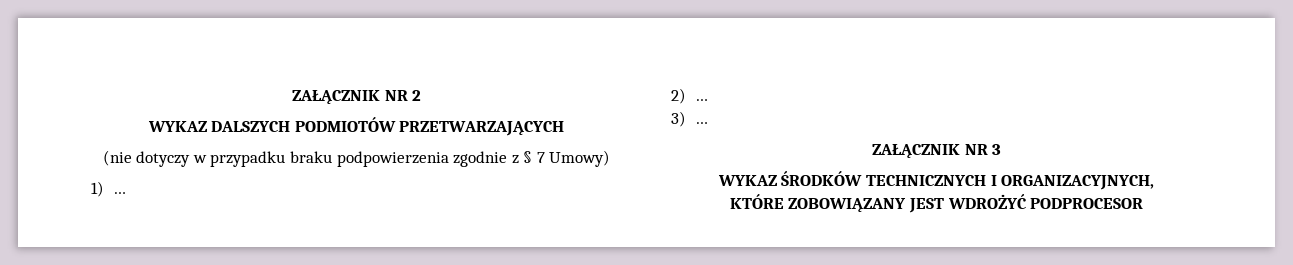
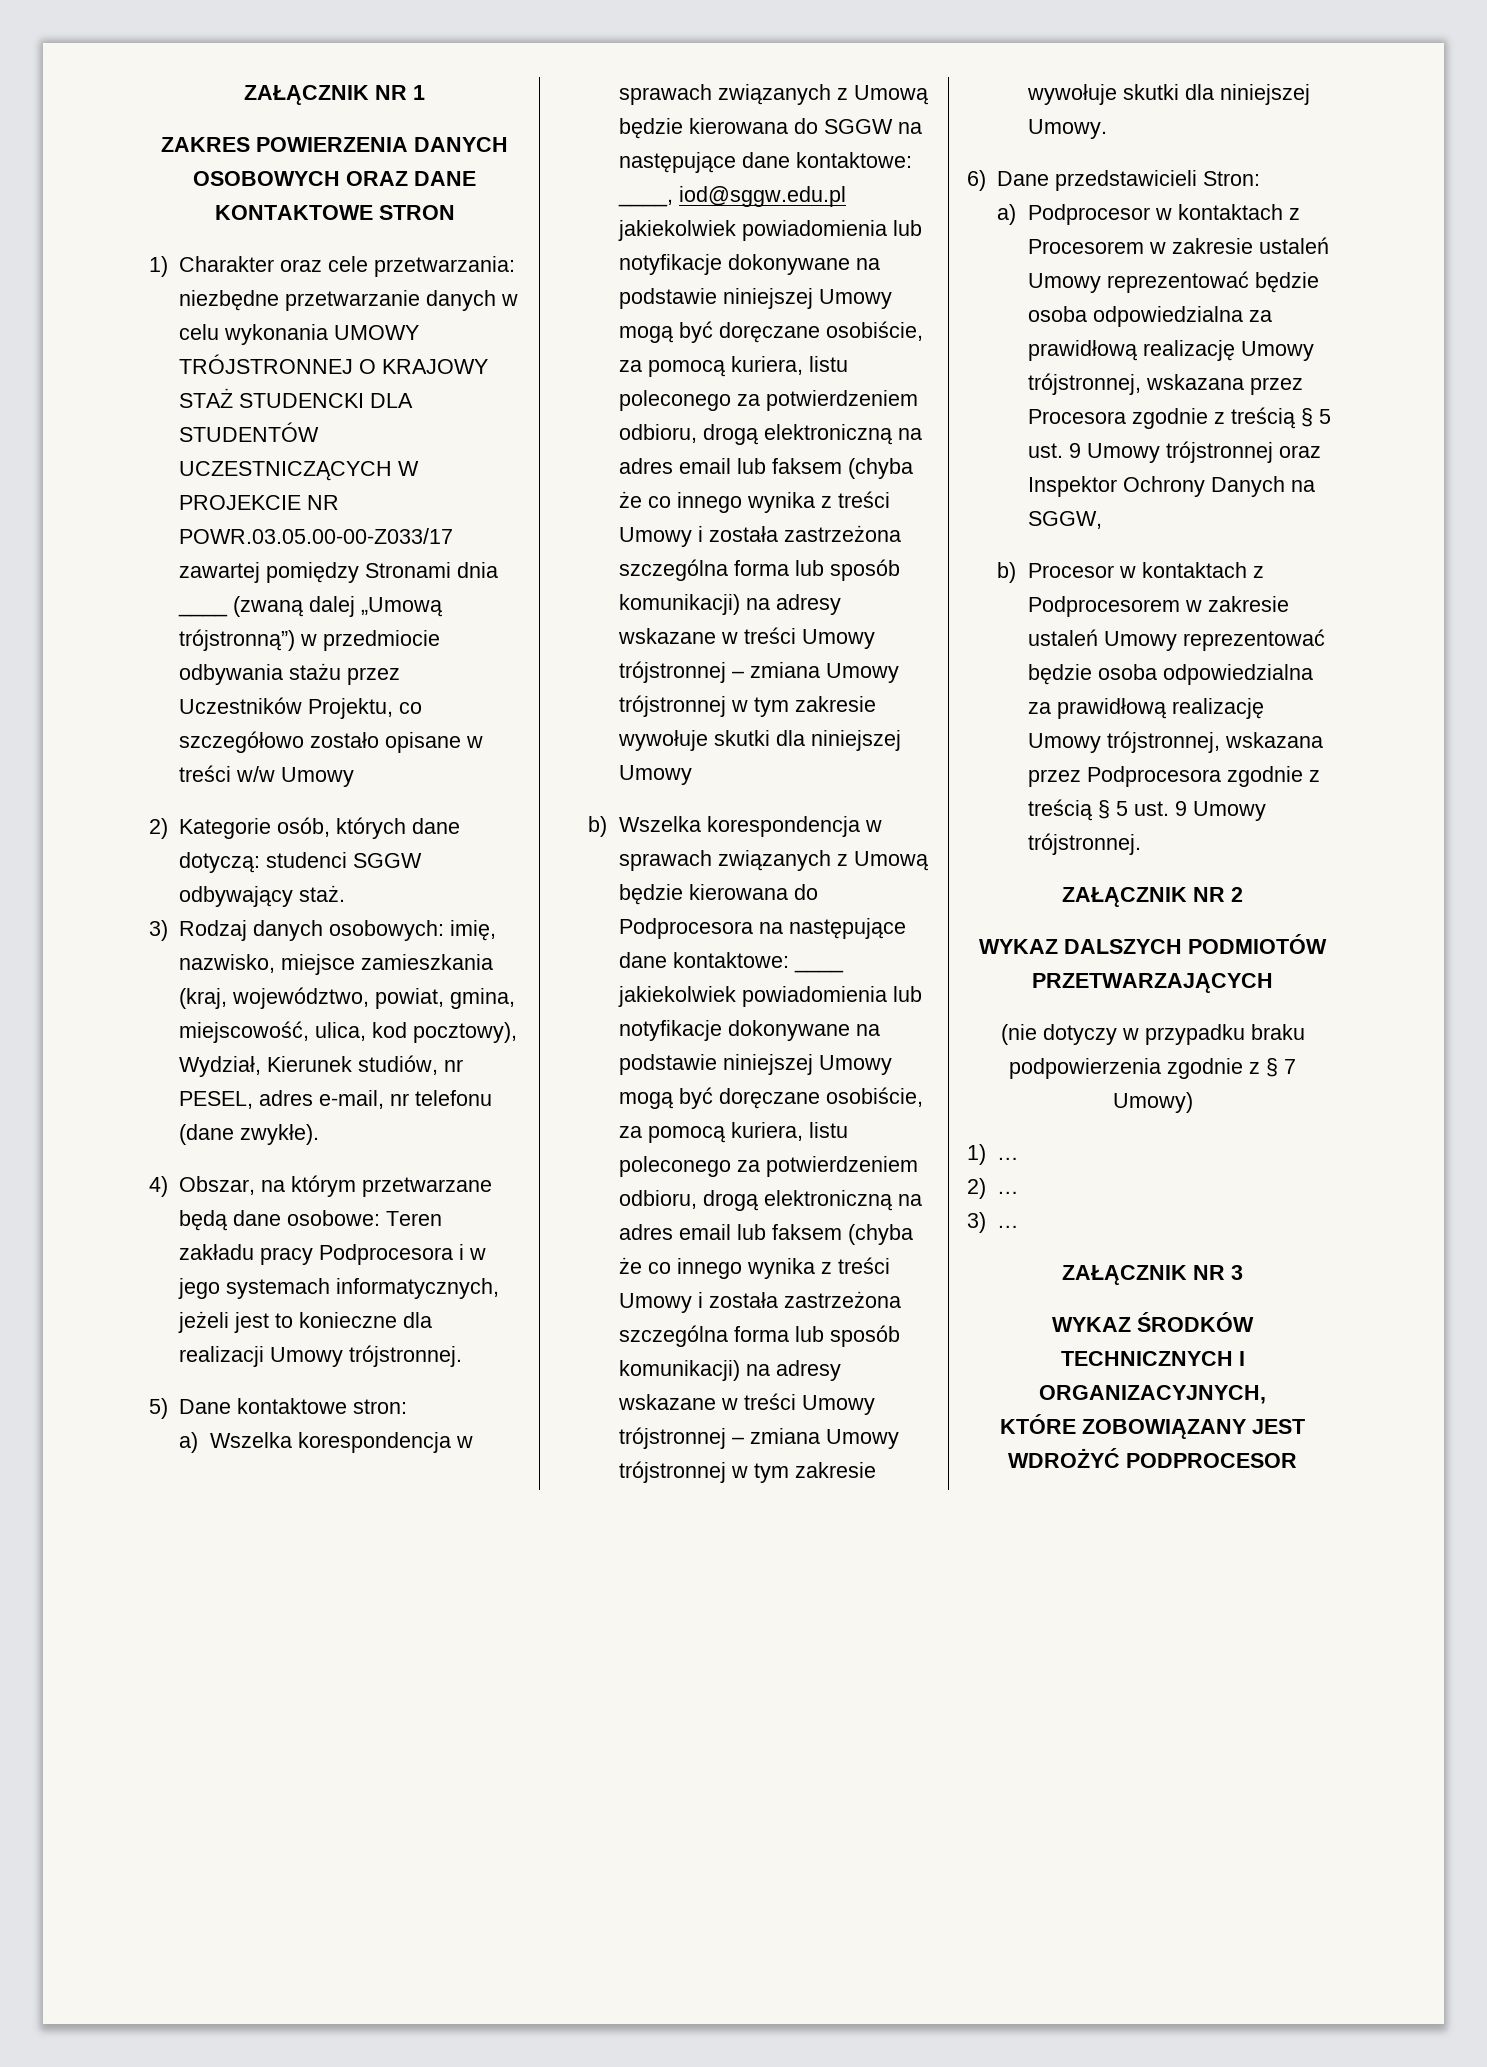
[291,90,408,104] ZAŁĄCZNIK NR -> [244,85,425,105] [161,137,508,152] [193,171,476,186] [214,205,455,220] [149,256,516,277] [179,290,519,311] [179,324,420,345] [179,354,489,374] [179,388,414,408] [179,422,320,442] [179,461,420,481] [179,495,340,510] [179,528,454,544] [179,562,499,583] [178,596,443,617] [179,629,441,651] [179,663,401,685] [179,697,423,719] [179,731,484,753] [179,765,355,787] [149,817,461,839] [179,852,423,873] [179,885,346,907] [149,920,497,941] [179,954,494,975] [179,987,516,1009] [179,1021,518,1043] [179,1055,464,1077] [179,1090,493,1109] [179,1124,320,1145] [149,1175,493,1197] [179,1210,443,1231] [179,1244,487,1265] [178,1278,500,1299] [178,1311,433,1333] [179,1345,463,1367] [149,1398,408,1419] [179,1432,473,1453] [618,84,928,105] [618,118,922,139] [618,152,912,173] [617,186,846,207] [617,220,922,241] [618,254,880,275] [618,288,892,309] [618,321,923,343] [618,356,848,377] [618,390,918,411] [618,424,922,445] [618,458,913,479] [618,491,890,513] [618,525,901,547] [618,559,900,581] [618,594,841,615] [617,627,875,649] [618,661,899,683] [618,695,876,717] [617,730,901,751] [618,765,692,785] [588,816,882,837] [618,850,928,871] [618,884,818,905] [618,918,906,939] [618,952,789,968] [793,968,844,973] [617,986,922,1007] [618,1020,880,1041] [618,1054,892,1075] [618,1087,923,1109] [618,1122,848,1143] [618,1156,918,1177] [618,1190,922,1211] [618,1224,913,1245] [618,1257,890,1279] [618,1291,901,1313] [618,1325,900,1347] [618,1360,841,1381] [617,1393,875,1415] [618,1427,899,1449] [618,1461,876,1483] [1026,84,1310,105] [1027,119,1107,139] [967,170,1261,191] [997,204,1300,225] [1027,237,1329,254] [1027,271,1319,293] [1027,306,1272,327] [1027,340,1314,361] [1027,373,1303,395] [1027,407,1331,429] [1027,441,1321,463] [1027,476,1315,497] [1027,511,1102,529] [997,562,1264,583] [1027,596,1289,617] [1027,629,1325,651] [1027,664,1313,685] [1027,698,1264,719] [1027,731,1323,753] [1027,766,1320,787] [1027,799,1266,821] [1027,833,1141,855] [1062,887,1225,907] ZAŁĄCZNIK NR 1 // ZAKRES POWIERZENIA DANYCH OSOBOWYCH ORAZ DANE KONTAKTOWE STRON // 1) Charakter oraz cele przetwarzania: niezbędne przetwarzanie danych w celu wykonania UMOWY TRÓJSTRONNEJ O KRAJOWY STAŻ STUDENCKI DLA STUDENTÓW UCZESTNICZĄCYCH W PROJEKCIE NR POWR.03.05.00-00-Z033/17 zawartej pomiędzy Stronami dnia ____ (zwaną dalej „Umową trójstronną”) w przedmiocie odbywania stażu przez Uczestników Projektu, co szczegółowo zostało opisane w treści w/w Umowy // 2) Kategorie osób, których dane dotyczą: studenci SGGW odbywający staż. // 3) Rodzaj danych osobowych: imię, nazwisko, miejsce zamieszkania (kraj, województwo, powiat, gmina, miejscowość, ulica, kod pocztowy), Wydział, Kierunek studiów, nr PESEL, adres e-mail, nr telefonu (dane zwykłe). // 4) Obszar, na którym przetwarzane będą dane osobowe: Teren zakładu pracy Podprocesora i w jego systemach informatycznych, jeżeli jest to konieczne dla realizacji Umowy trójstronnej. // 5) Dane kontaktowe stron: // a) Wszelka korespondencja w sprawach związanych z Umową będzie kierowana do SGGW na następujące dane kontaktowe: ____, iod@sggw.edu.pl jakiekolwiek powiadomienia lub notyfikacje dokonywane na podstawie niniejszej Umowy mogą być doręczane osobiście, za pomocą kuriera, listu poleconego za potwierdzeniem odbioru, drogą elektroniczną na adres email lub faksem (chyba że co innego wynika z treści Umowy i została zastrzeżona szczególna forma lub sposób komunikacji) na adresy wskazane w treści Umowy trójstronnej – zmiana Umowy trójstronnej w tym zakresie wywołuje skutki dla niniejszej Umowy // b) Wszelka korespondencja w sprawach związanych z Umową będzie kierowana do Podprocesora na następujące dane kontaktowe: ____ jakiekolwiek powiadomienia lub notyfikacje dokonywane na podstawie niniejszej Umowy mogą być doręczane osobiście, za pomocą kuriera, listu poleconego za potwierdzeniem odbioru, drogą elektroniczną na adres email lub faksem (chyba że co innego wynika z treści Umowy i została zastrzeżona szczególna forma lub sposób komunikacji) na adresy wskazane w treści Umowy trójstronnej – zmiana Umowy trójstronnej w tym zakresie wywołuje skutki dla niniejszej Umowy. // 6) Dane przedstawicieli Stron: // a) Podprocesor w kontaktach z Procesorem w zakresie ustaleń Umowy reprezentować będzie osoba odpowiedzialna za prawidłową realizację Umowy trójstronnej, wskazana przez Procesora zgodnie z treścią § 5 ust. 9 Umowy trójstronnej oraz Inspektor Ochrony Danych na SGGW, // b) Procesor w kontaktach z Podprocesorem w zakresie ustaleń Umowy reprezentować będzie osoba odpowiedzialna za prawidłową realizację Umowy trójstronnej, wskazana przez Podprocesora zgodnie z treścią § 5 ust. 9 Umowy trójstronnej. // ZAŁĄCZNIK NR

